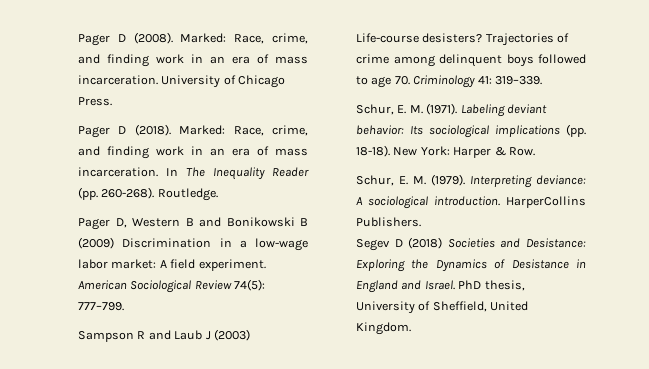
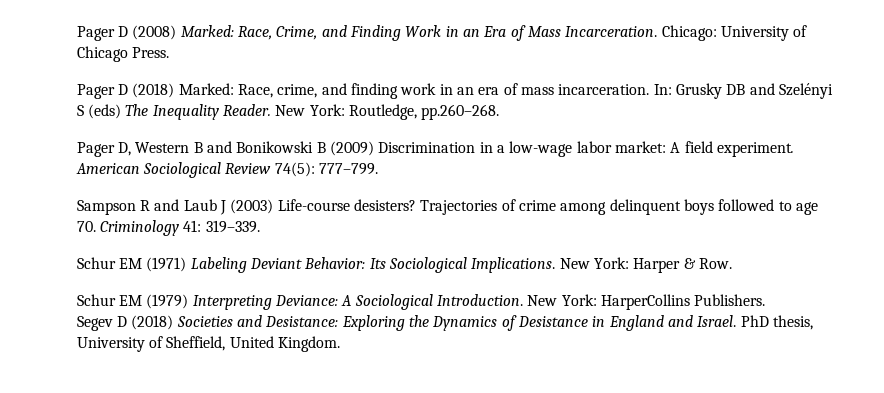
[78,32,173,46] Pager D (2008). -> [76,25,808,41] [76,46,170,62] [76,83,175,99] Pager D (2008) Marked: Race, Crime, and Finding Work in an Era of Mass Incarceration. Chicago: University of Chicago Press. // Pager D (2018)
[161,75,286,88] [78,97,113,106] [78,124,308,138] [78,146,308,159] [78,167,309,180] [78,187,218,201] University of Chicago Press. // Pager D (2018). Marked: Race, crime, and finding work in an era of mass incarceration. In The Inequality Reader (pp. 260-268). Routledge. -> [653,83,833,99] [76,104,500,120] In: Grusky DB and Szelényi S (eds) The Inequality Reader. New York: Routledge, pp.260–268.
[356,103,547,117] [356,124,586,138] [356,145,391,157] Schur, E. M. (1971). Labeling deviant behavior: Its sociological implications (pp. 18-18). -> [76,257,556,273] Schur EM (1971) Labeling Deviant Behavior: Its Sociological Implications.
[356,174,586,188] [356,196,501,209] Schur, E. M. (1979). Interpreting deviance: A sociological introduction. -> [76,294,597,310] Schur EM (1979) Interpreting Deviance: A Sociological Introduction. New York:

